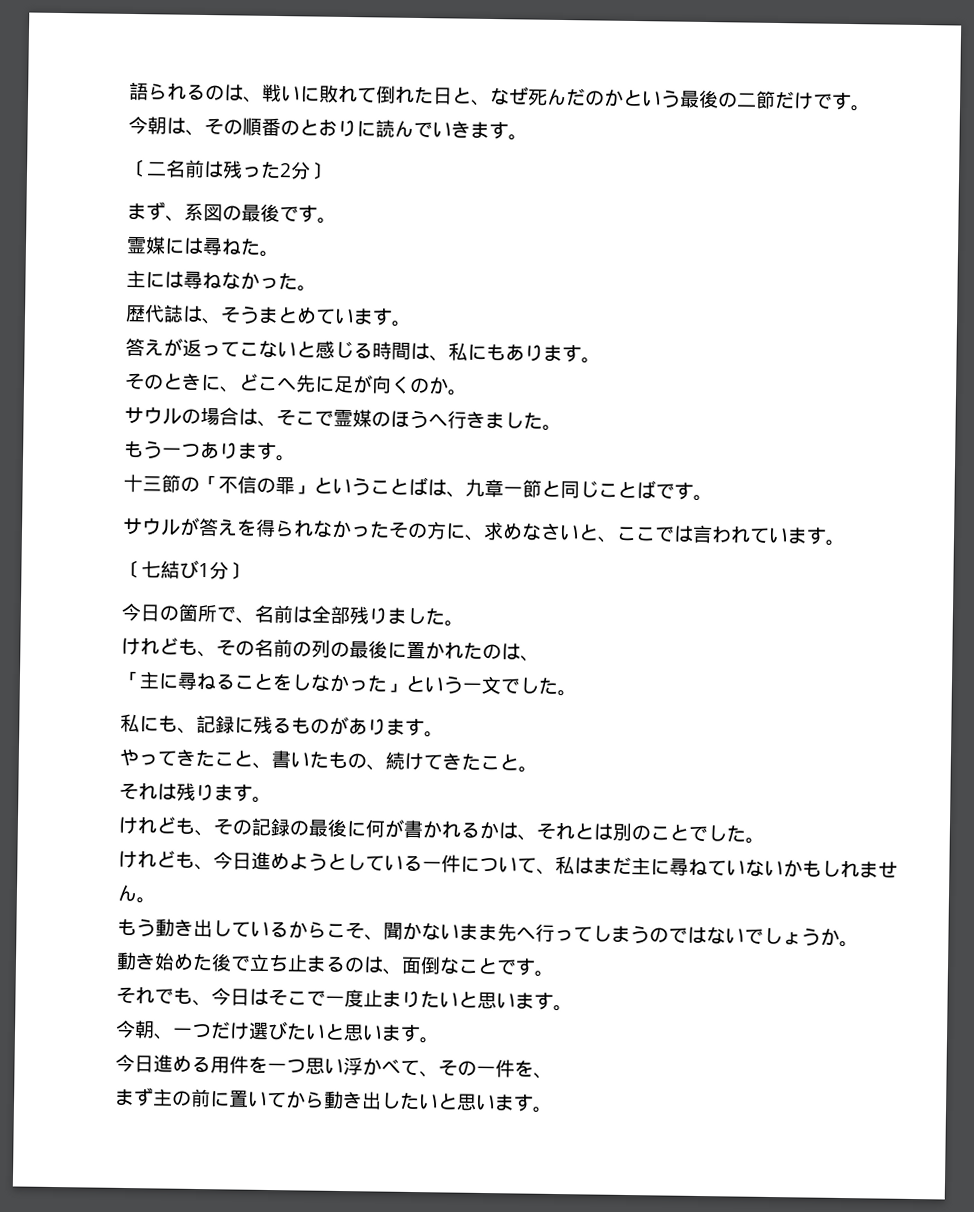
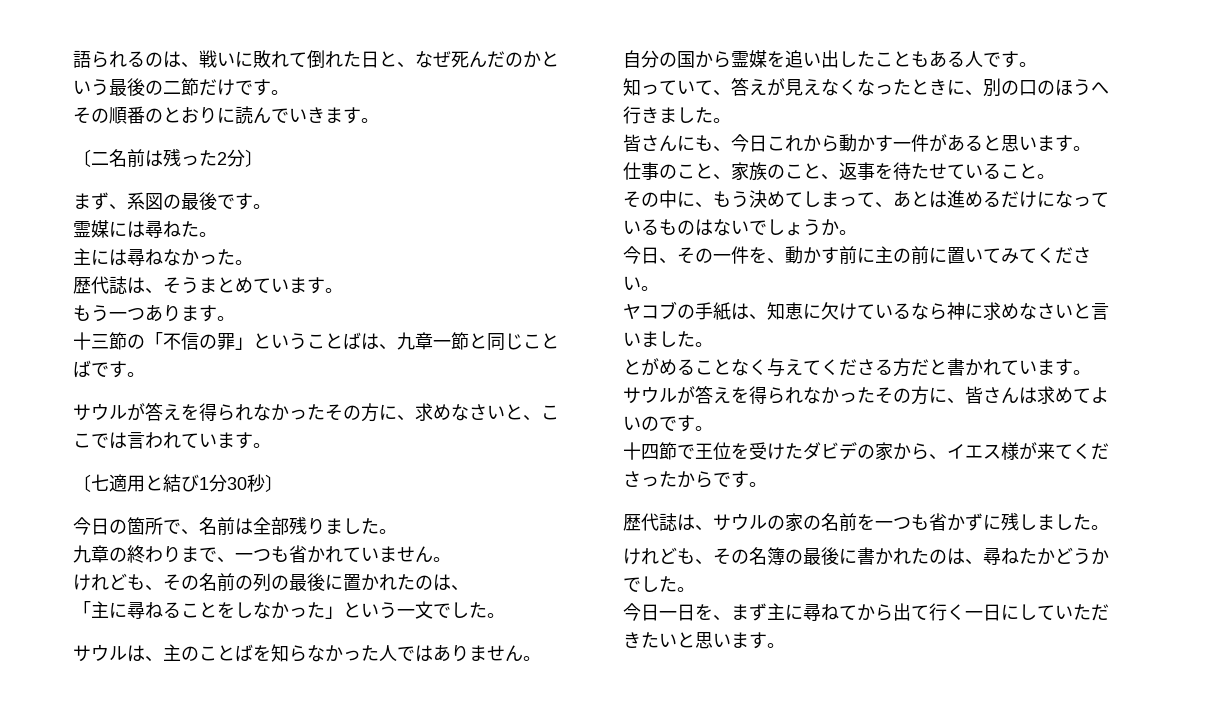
[128,115,205,137] 今朝は、 -> (289, 92) none
[125,337,601,364] [124,372,468,396] [124,406,562,432] // 答えが返ってこないと感じる時間は、私にもあります。 // そのときに、どこへ先に足が向くのか。 // サウルの場合は、そこで霊媒のほうへ行きました。 -> (343, 290) none
(161, 570) none -> [109,474,163,492] 適用と
(229, 570) none -> [227,474,265,492] 30秒
(464, 623) none -> [73,545,451,563] // 九章の終わりまで、一つも省かれていません。
[120,713,444,738] [119,748,538,773] [119,782,272,804] [118,816,765,844] [118,850,898,879] [117,884,156,904] [117,918,688,944] 私にも、記録に残るものがあります。 // やってきたこと、書いたもの、続けてきたこと。 // それは残ります。 // けれども、その記録の最後に何が書かれるかは、それとは別のことでした。 // けれども、今日進めようとしている一件について、私はまだ主に尋ねていないかもしれません。 // もう動き出しているからこそ、聞かないまま先へ行ってしまうので -> [73,644,541,662] [623,50,1037,68] [623,78,1109,97] [623,106,731,124] [623,134,1091,152] [623,162,1055,181] [623,190,1109,208] [623,219,695,235] サウルは、主のことばを知らなかった人ではありません。 // 自分の国から霊媒を追い出したこともある人です。 // 知っていて、答えが見えなくなったときに、別の口のほうへ行きました。 // 皆さんにも、今日これから動かす一件があると思います。 // 仕事のこと、家族のこと、返事を待たせていること。 // その中に、もう決めてしまって、あとは進めるだけになっているもの
[116,951,554,977] [116,986,573,1012] [115,1019,439,1044] [115,1053,553,1079] [114,1087,401,1110] 動き始めた後で立ち止まるのは、面倒なことです。 // それでも、今日はそこで一度止まりたいと思います。 // 今朝、一つだけ選びたいと思います。 // 今日進める用件を一つ思い浮かべて、その一件を、 // まず主の前に置いてから動き出し -> [623,246,1091,264] [623,276,659,291] [623,301,1109,321] [623,331,713,347] [623,358,1091,377] [623,386,1109,405] [623,415,713,432] [623,442,1109,461] [623,471,767,488] [623,513,1109,532] [623,547,1109,565] [623,576,695,592] [623,603,1109,621] [623,632,641,648] 今日、その一件を、動かす前に主の前に置いてみてください。 // ヤコブの手紙は、知恵に欠けているなら神に求めなさいと言いました。 // とがめることなく与えてくださる方だと書かれています。 // サウルが答えを得られなかったその方に、皆さんは求めてよいのです。 // 十四節で王位を受けたダビデの家から、イエス様が来てくださったからです。 // 歴代誌は、サウルの家の名前を一つも省かずに残しました。 // けれども、その名簿の最後に書かれたのは、尋ねたかどうかでした。 // 今日一日を、まず主に尋ねてから出て行く一日にしていただき

